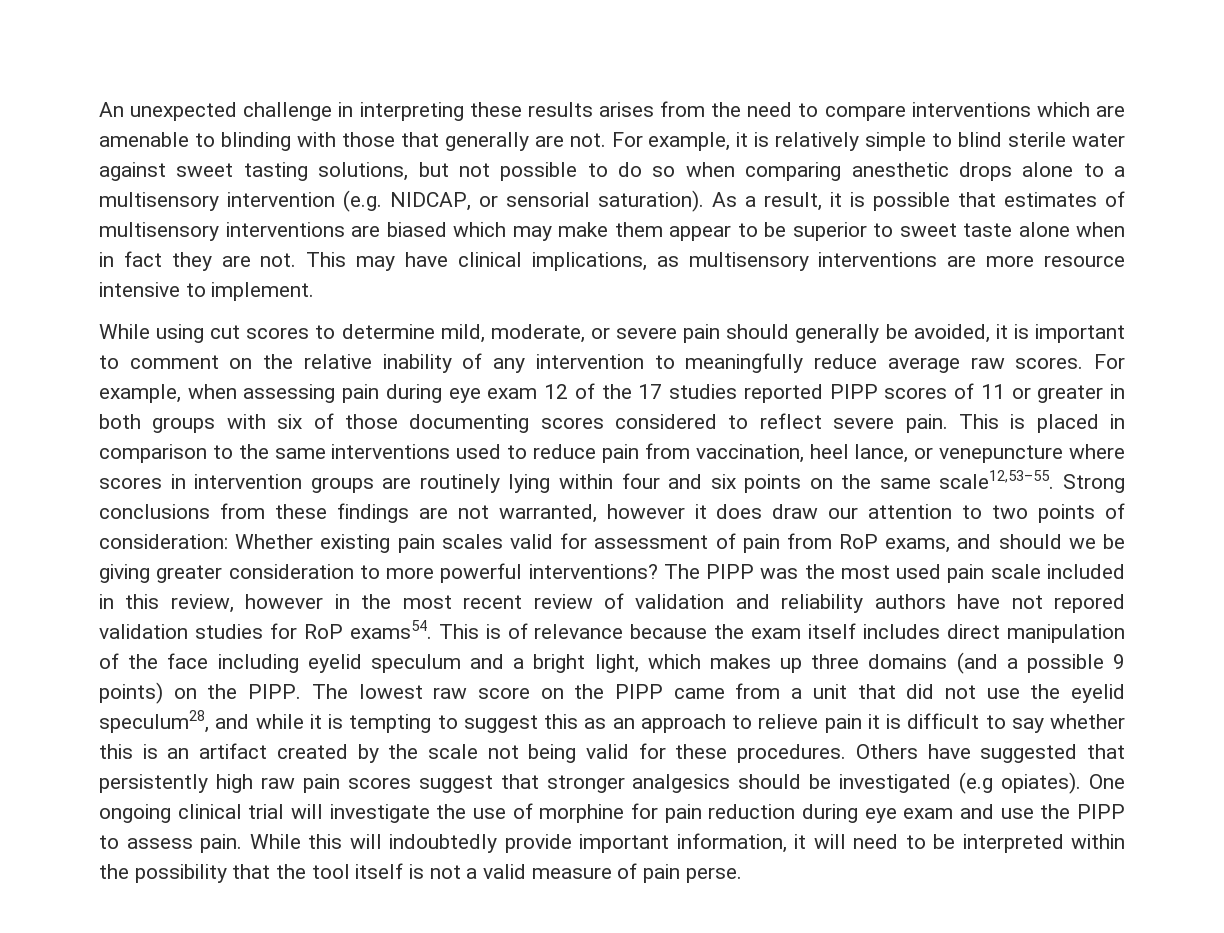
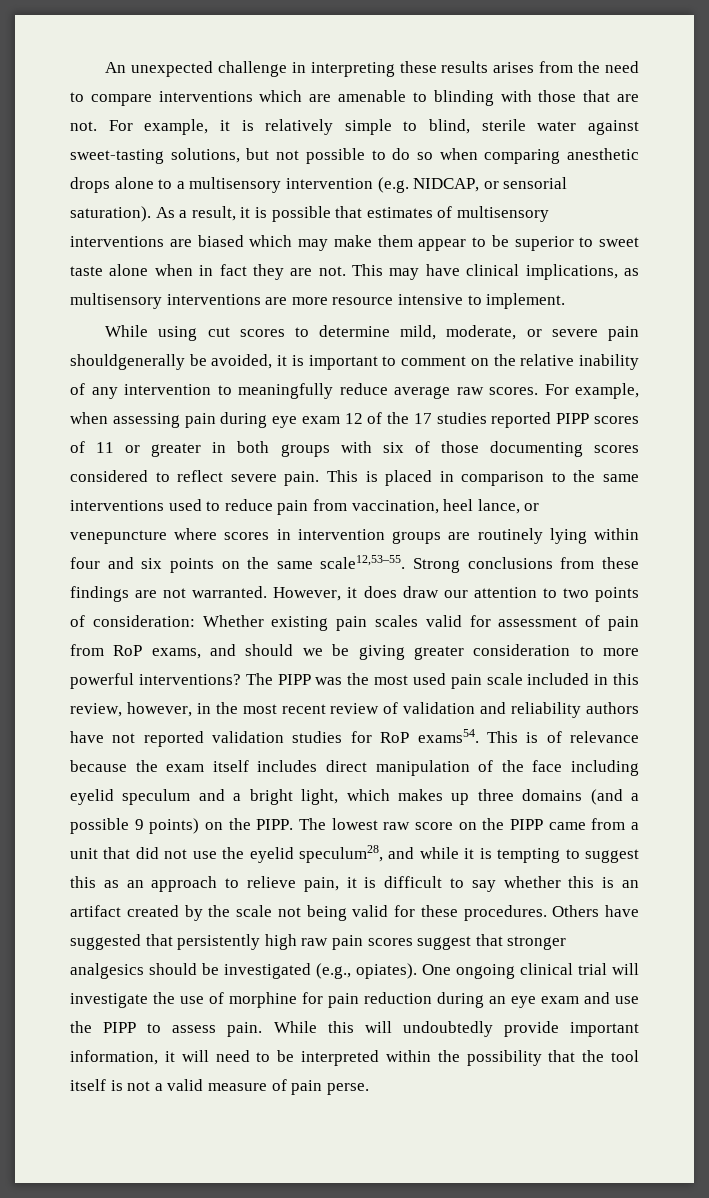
[444,132,529,151] generally -> (611, 96) none
[958,132,1003,147] blind -> [429,119,471,134] blind,
[176,162,308,181] sweet tasting -> [70,149,164,164] sweet-tasting
[726,324,880,343] should generally -> [70,354,185,370] shouldgenerally
[498,504,685,523] warranted, however -> [192,586,342,601] warranted. However,
[245,594,324,609] however -> [126,702,192,717] however,
[1054,594,1125,613] repored -> [143,731,204,747] reported
[824,714,862,733] pain -> [303,877,339,892] pain,
[959,772,994,794] (e.g -> [316,963,351,979] (e.g.,
(858, 813) none -> [489,996,506,1004] an
[389,834,497,853] indoubtedly -> [402,1021,493,1037] undoubtedly

